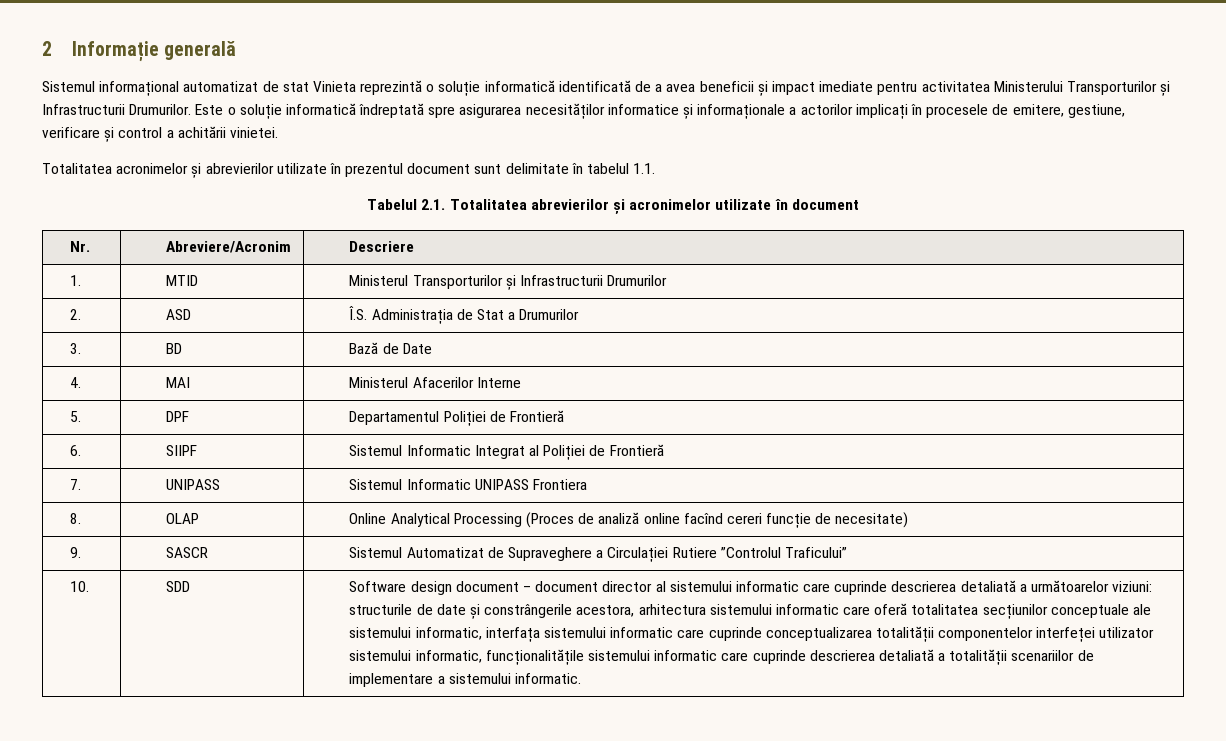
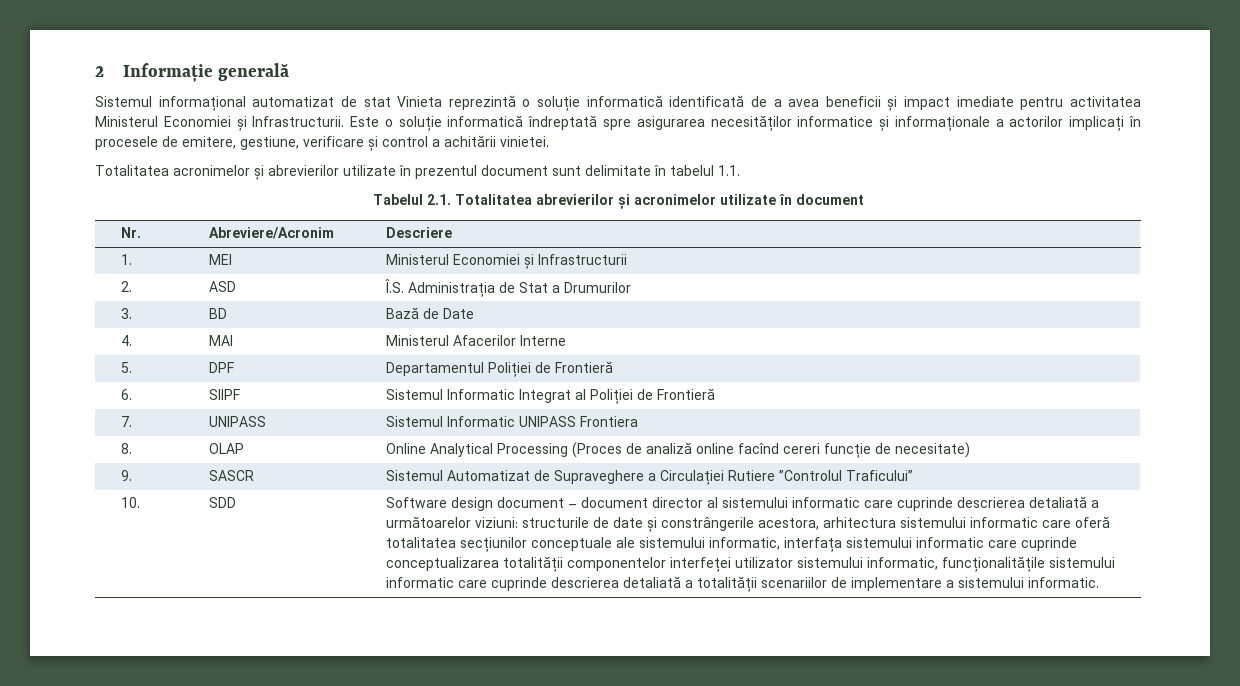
[993,81,1171,96] [42,104,192,115] Ministerului Transporturilor și Infrastructurii Drumurilor. -> [95,116,345,131] Ministerul Economiei și Infrastructurii.
[166,275,199,286] [349,275,668,290] MTID | Ministerul Transporturilor și Infrastructurii Drumurilor -> [209,254,233,265] [386,254,628,269] MEI | Ministerul Economiei și Infrastructurii

